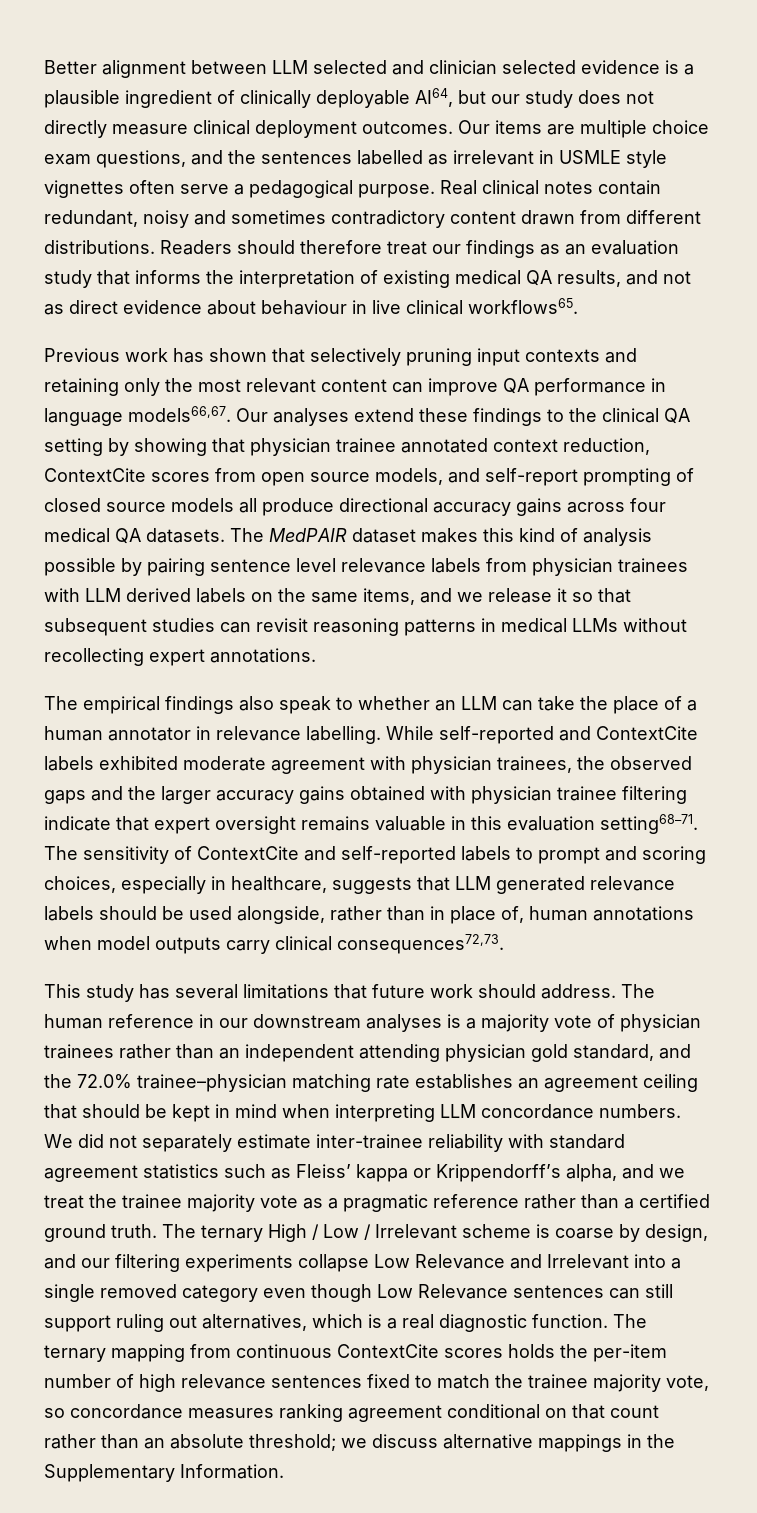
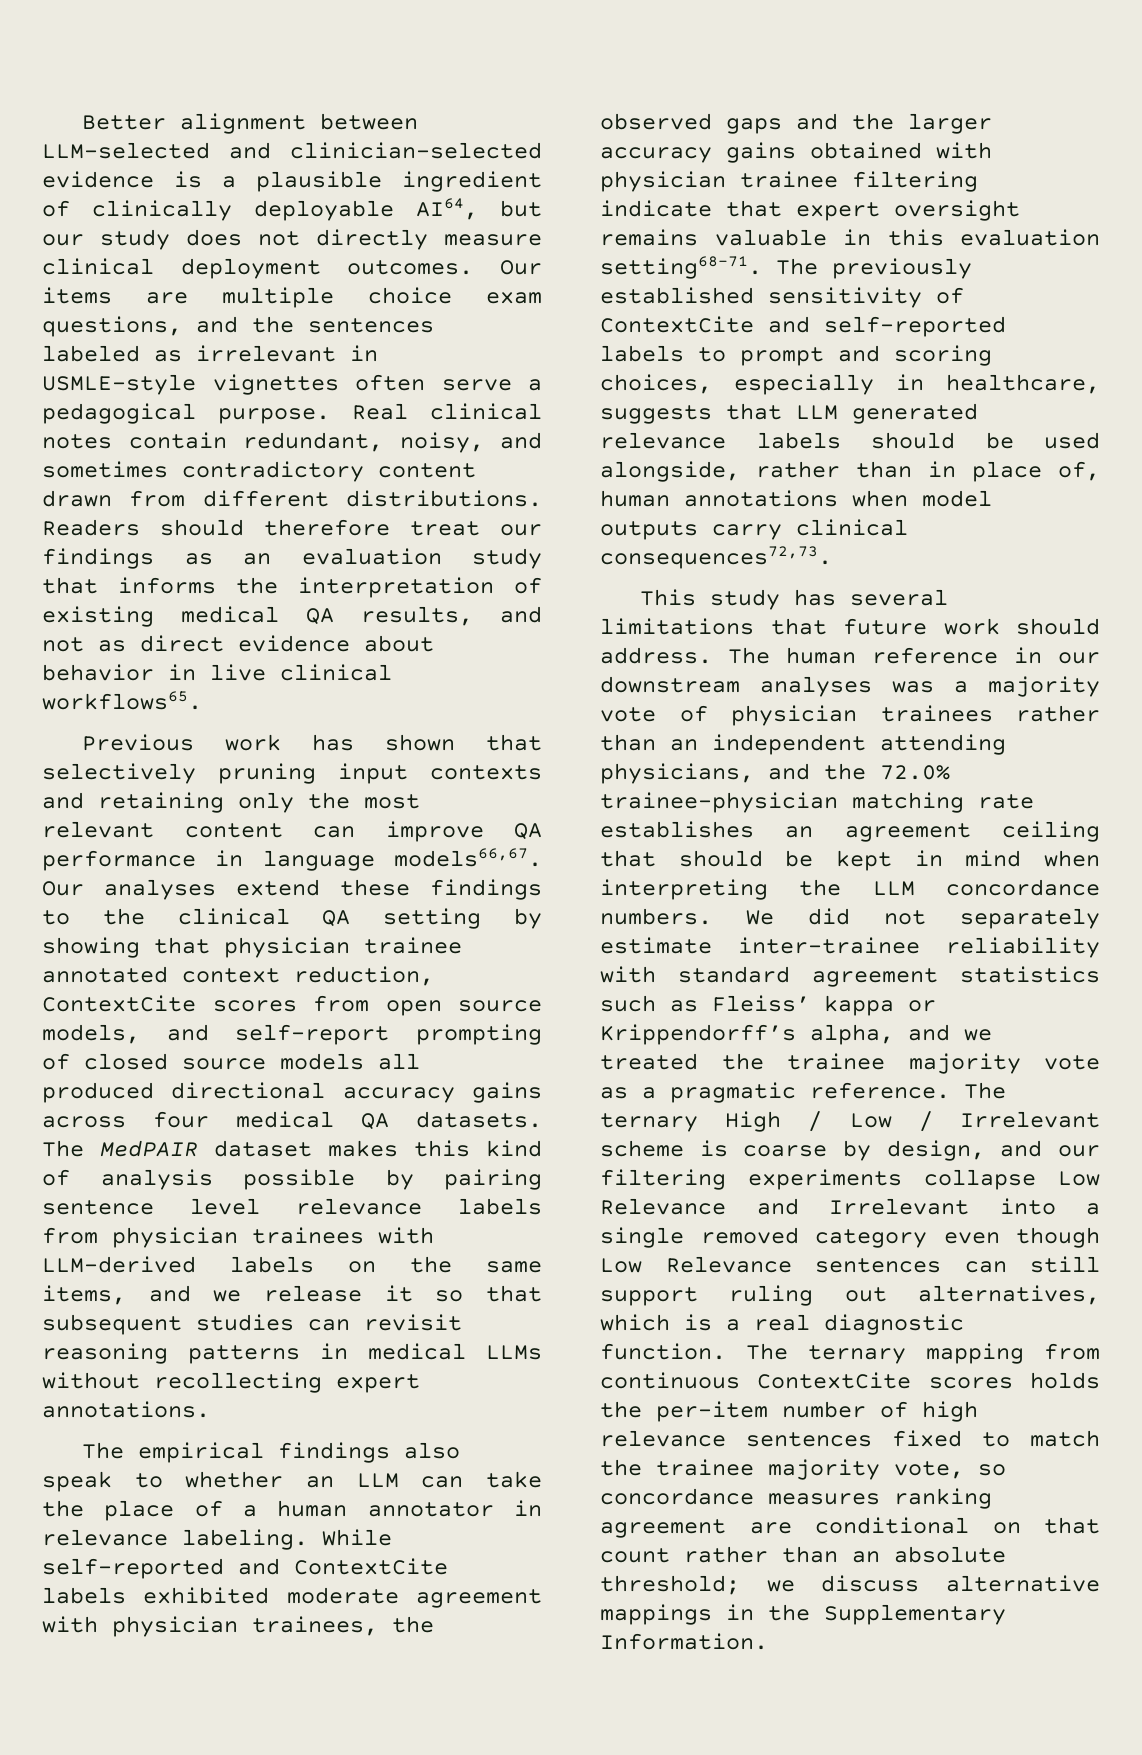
[272,60,576,75] LLM selected and clinician selected -> [42,142,542,159] LLM-selected and clinician-selected
[357,150,423,165] labelled -> [42,345,140,362] labeled
[559,150,667,168] USMLE style -> [42,374,196,395] USMLE-style
[143,210,189,228] noisy -> [399,432,484,453] noisy,
[261,300,347,315] behaviour -> [42,664,154,681] behavior
[262,498,334,516] produce -> [42,1082,154,1103] produced
[85,588,191,602] LLM derived -> [42,1256,196,1273] LLM-derived
[306,726,381,744] labelling. -> [182,1529,308,1550] labeling.
(78, 853) none -> [832,258,972,279] [600,287,754,304] previously established
[447,1014,461,1028] is -> [892,681,934,693] was
[445,1044,654,1062] physician gold standard, -> [600,763,754,784] physicians,
(435, 1113) none -> [799,879,842,896] the
[44,1195,84,1209] treat -> [600,1053,698,1070] treated
[433,1194,710,1209] [44,1224,157,1242] reference rather than a certified ground truth. -> [810,1082,950,1099] reference.
(442, 1413) none -> [749,1522,792,1534] are

